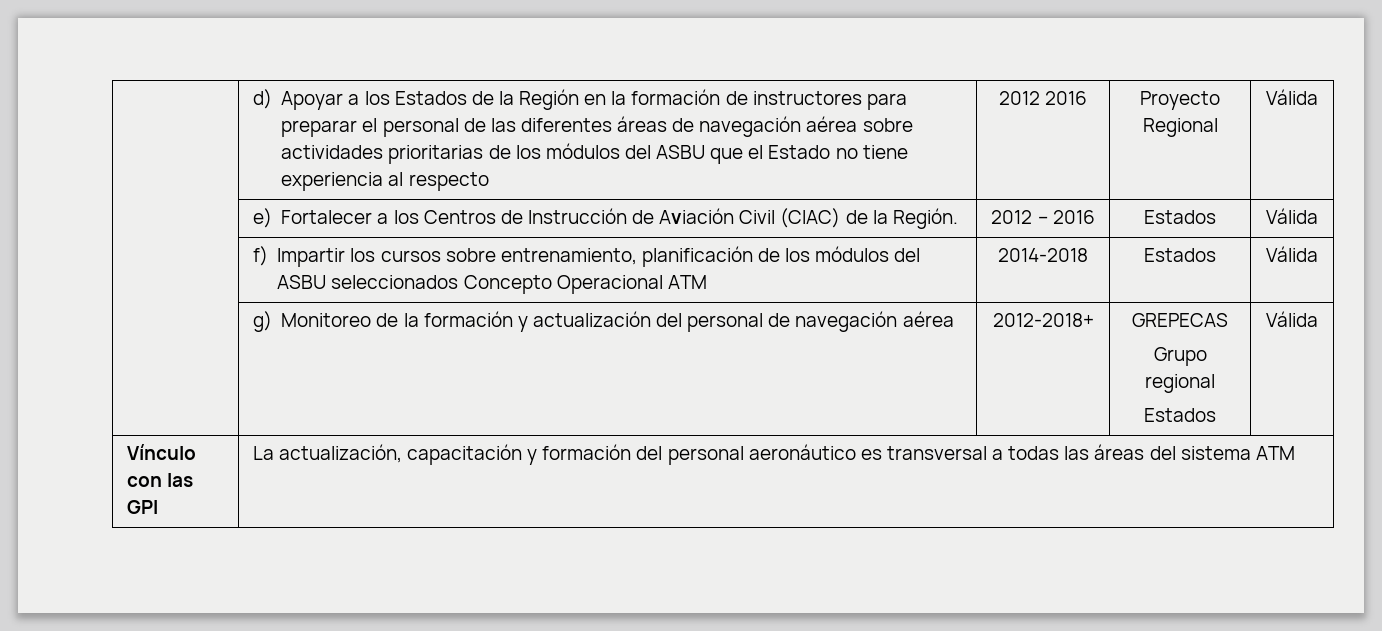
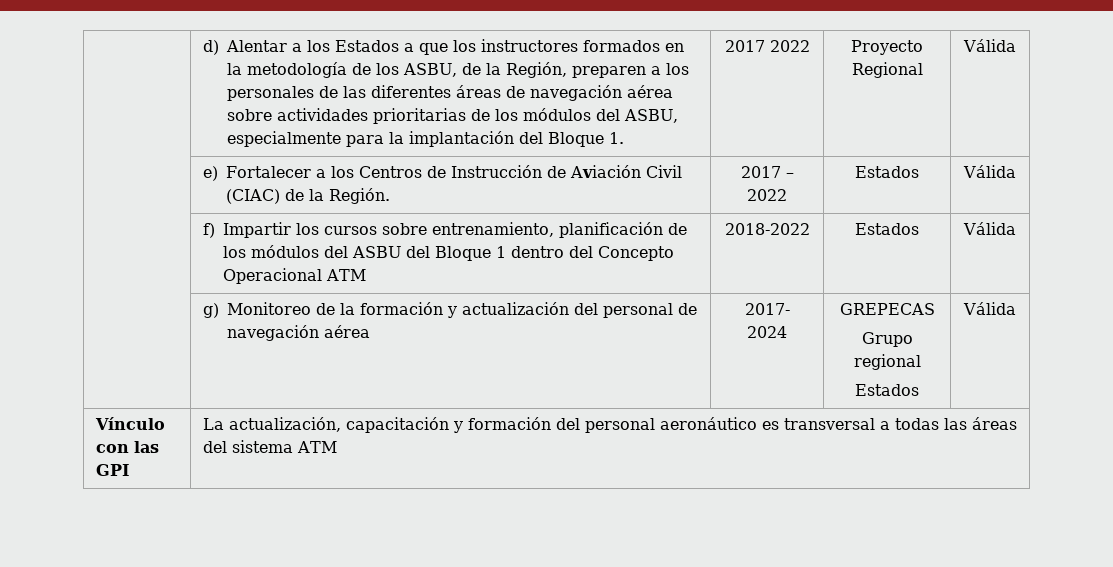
[281,91,344,110] Apoyar -> [225,40,287,52] Alentar
[471,89,907,110] [281,118,459,137] de la Región en la formación de instructores para preparar el personal -> [403,39,684,55] [226,62,689,78] [226,86,314,101] a que los instructores formados en la metodología de los ASBU, de la Región, preparen a los personales
[656,145,908,164] [281,172,489,191] [998,91,1088,105] ASBU que el Estado no tiene experiencia al respecto | 2012 2016 -> [623,109,678,123] [226,131,624,147] [724,40,810,52] ASBU, especialmente para la implantación del Bloque 1. | 2017 2022
[991,210,1095,224] 2012 – 2016 -> [740,166,794,178] [747,189,787,201] 2017 – 2022
[331,275,459,289] seleccionados -> [405,246,593,261] del Bloque 1 dentro del
[998,248,1088,262] 2014-2018 -> [724,223,810,235] 2018-2022
[992,313,1094,327] 2012-2018+ -> [744,303,790,315] [747,326,787,338] 2017- 2024

